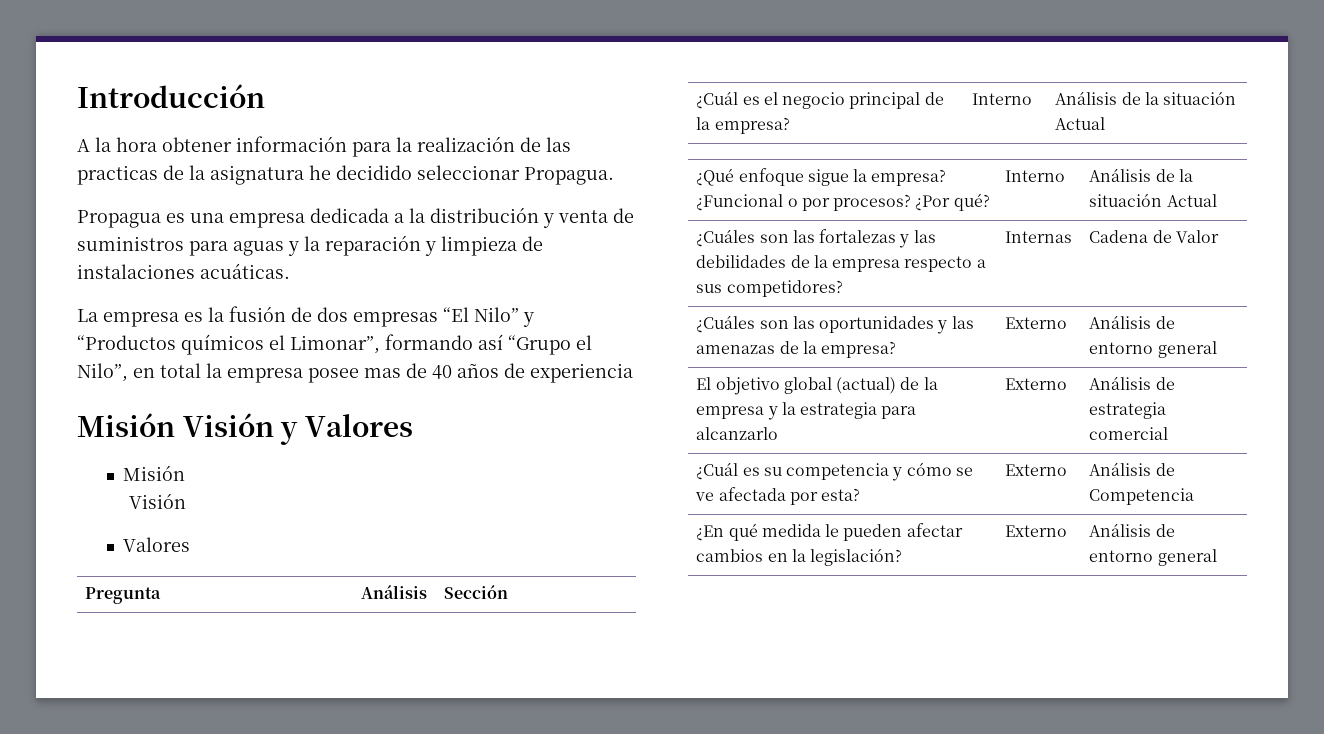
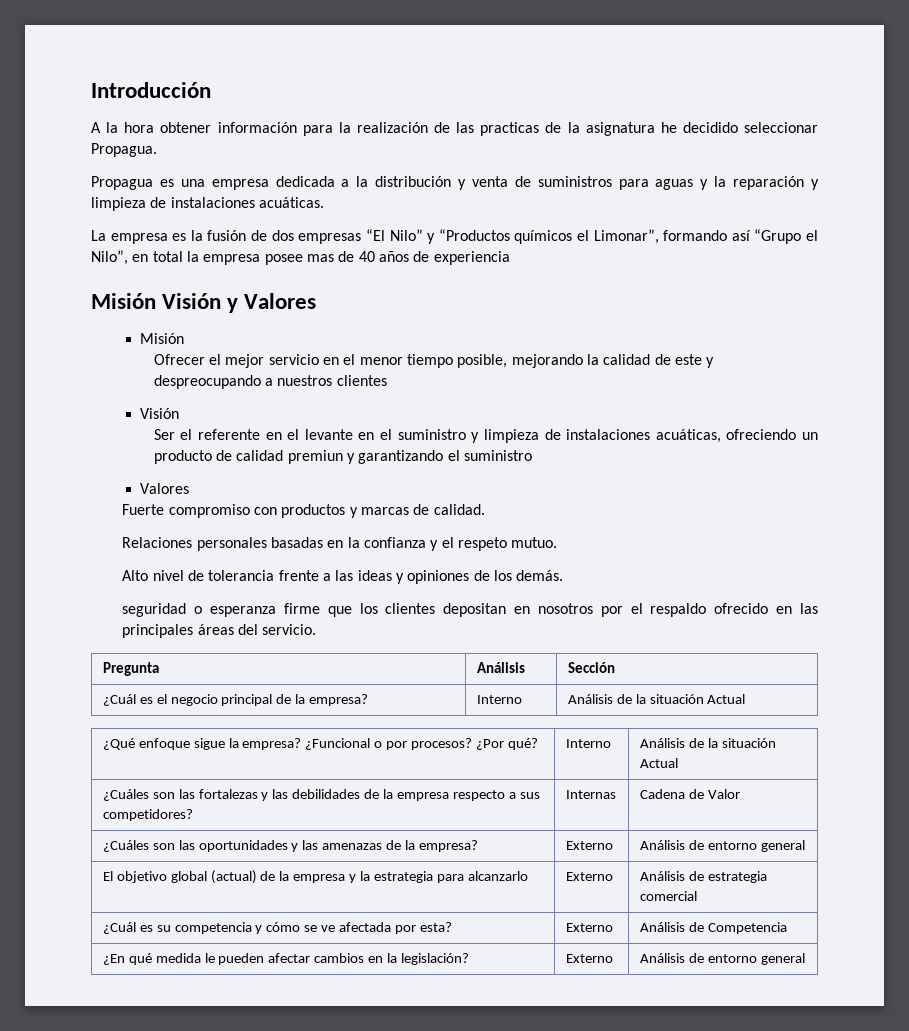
[128,493,186,509] [122,537,190,552] Visión // Valores -> [153,354,715,368] [153,375,387,389] [139,408,179,419] [153,429,819,443] [153,450,532,464] [139,483,189,494] [122,504,485,518] [122,537,558,551] [122,570,564,584] [122,603,818,617] [122,624,317,638] Ofrecer el mejor servicio en el menor tiempo posible, mejorando la calidad de este y despreocupando a nuestros clientes // Visión // Ser el referente en el levante en el suministro y limpieza de instalaciones acuáticas, ofreciendo un producto de calidad premiun y garantizando el suministro // Valores // Fuerte compromiso con productos y marcas de calidad. // Relaciones personales basadas en la confianza y el respeto mutuo. // Alto nivel de tolerancia frente a las ideas y opiniones de los demás. // seguridad o esperanza firme que los clientes depositan en nosotros por el respaldo ofrecido en las principales áreas del servicio.

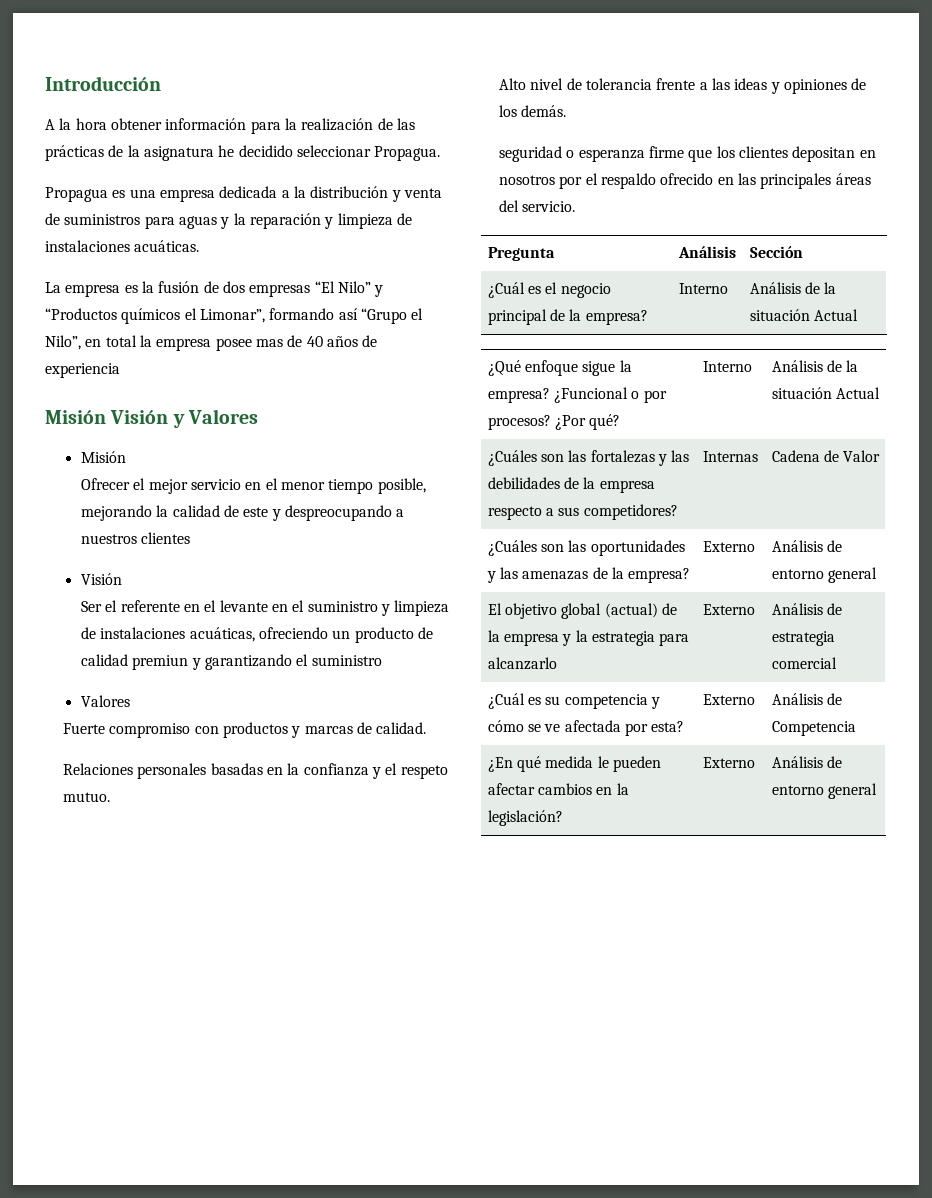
[480,122,540,136] practicas -> [45,145,104,161] prácticas

